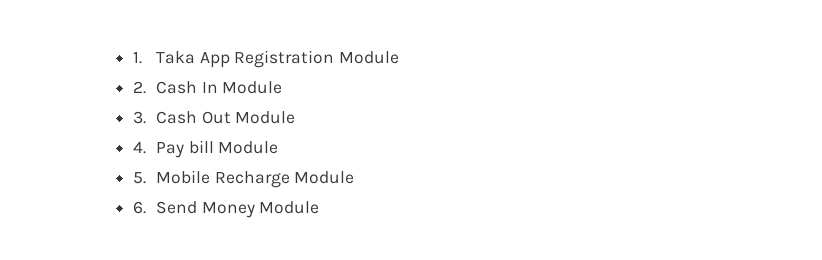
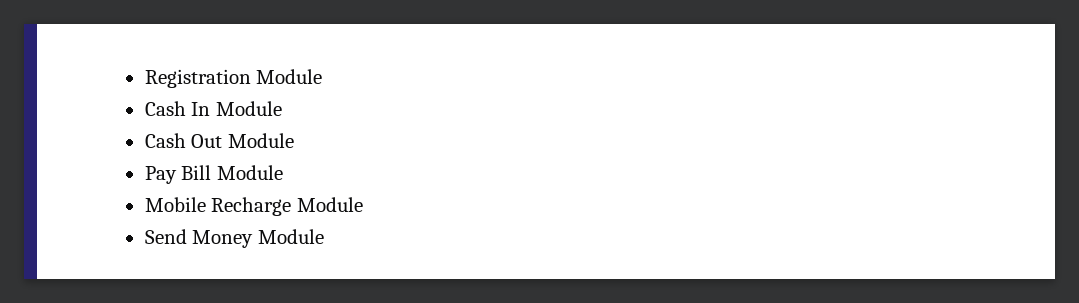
[133,51,230,68] 1. Taka App -> (144, 78) none
[133,81,147,94] 2. -> (323, 76) none
[133,111,147,124] 3. -> (283, 108) none
[133,140,279,158] [133,172,147,184] 4. Pay bill Module // 5. -> [144,165,284,184] Pay Bill Module //
[133,201,147,214] 6. -> (364, 204) none

